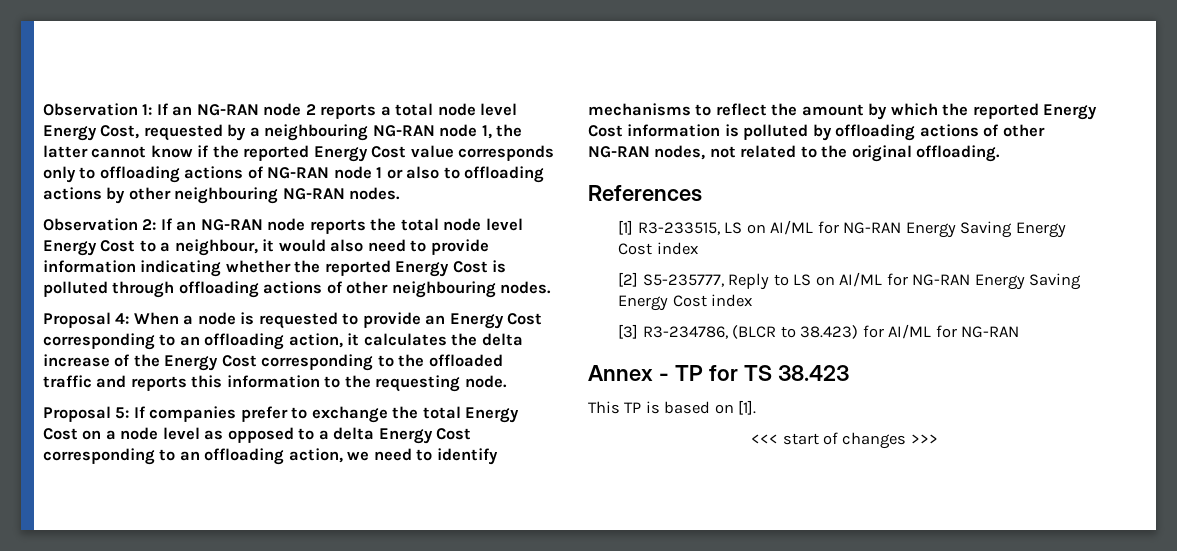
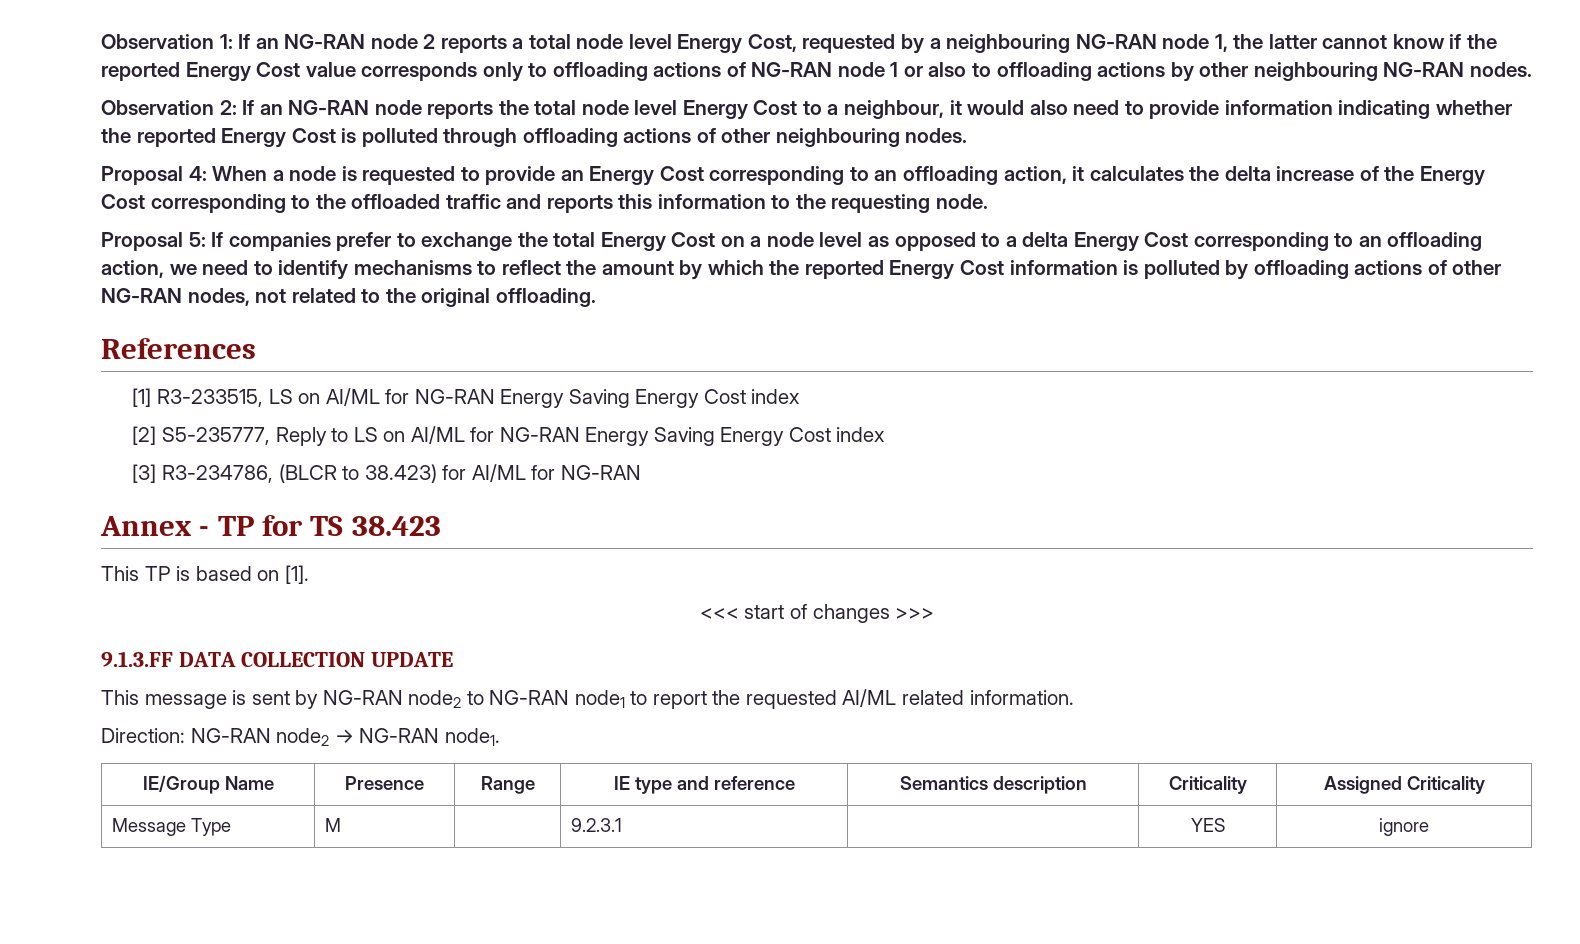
(938, 439) none -> [101,651,453,667] [101,689,1074,709] [101,728,500,746] [142,775,274,794] [345,776,424,790] [480,776,535,794] [613,776,795,794] [899,776,1087,794] [1168,776,1247,794] [1323,776,1485,794] [111,818,231,836] [324,818,341,832] [570,818,622,832] [1190,818,1225,832] [1379,818,1429,836] // 9.1.3.FF DATA COLLECTION UPDATE // This message is sent by NG-RAN node2 to NG-RAN node1 to report the requested AI/ML related information. // Direction: NG-RAN node2 → NG-RAN node1. // IE/Group Name | Presence | Range | IE type and reference | Semantics description | Criticality | Assigned Criticality // Message Type | M | | 9.2.3.1 | | YES | ignore

